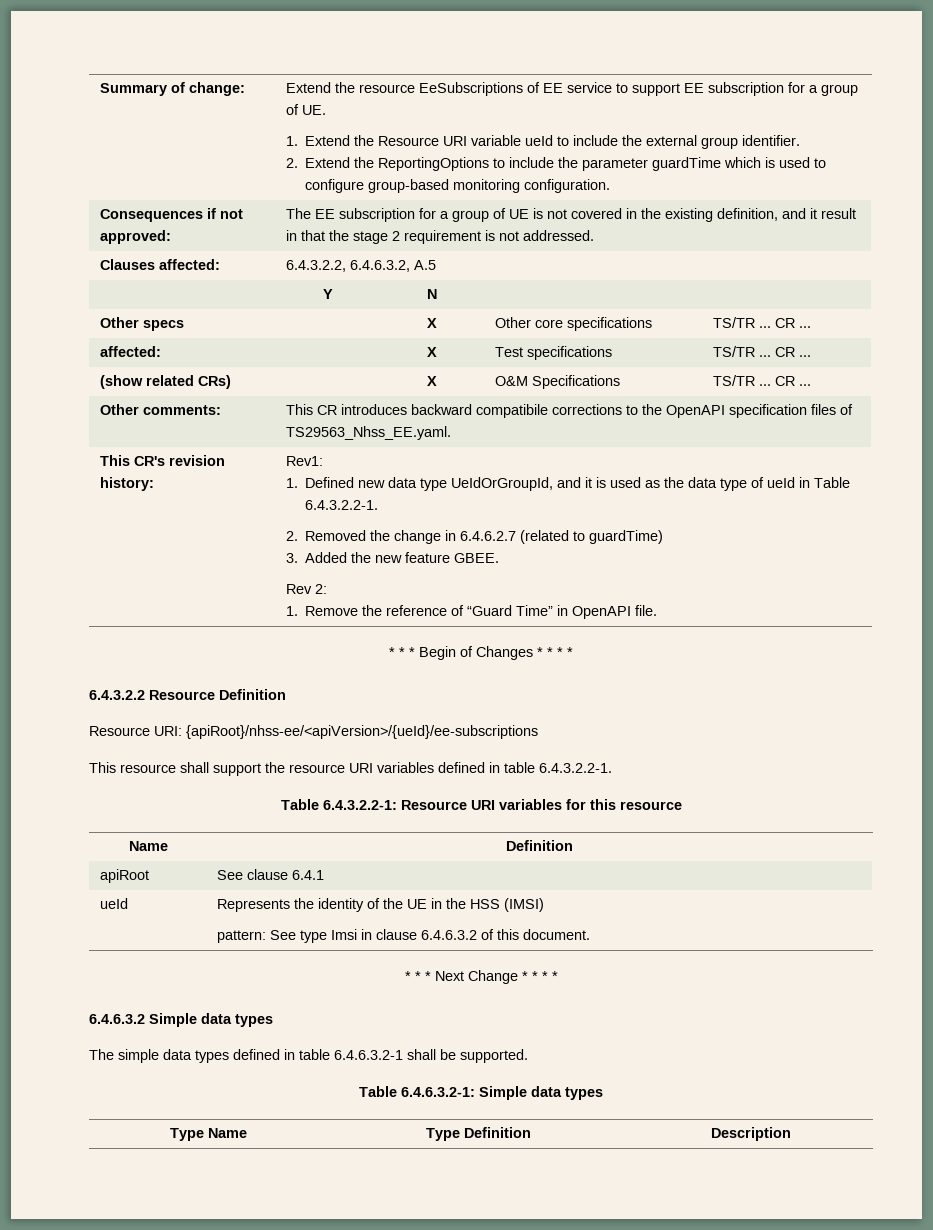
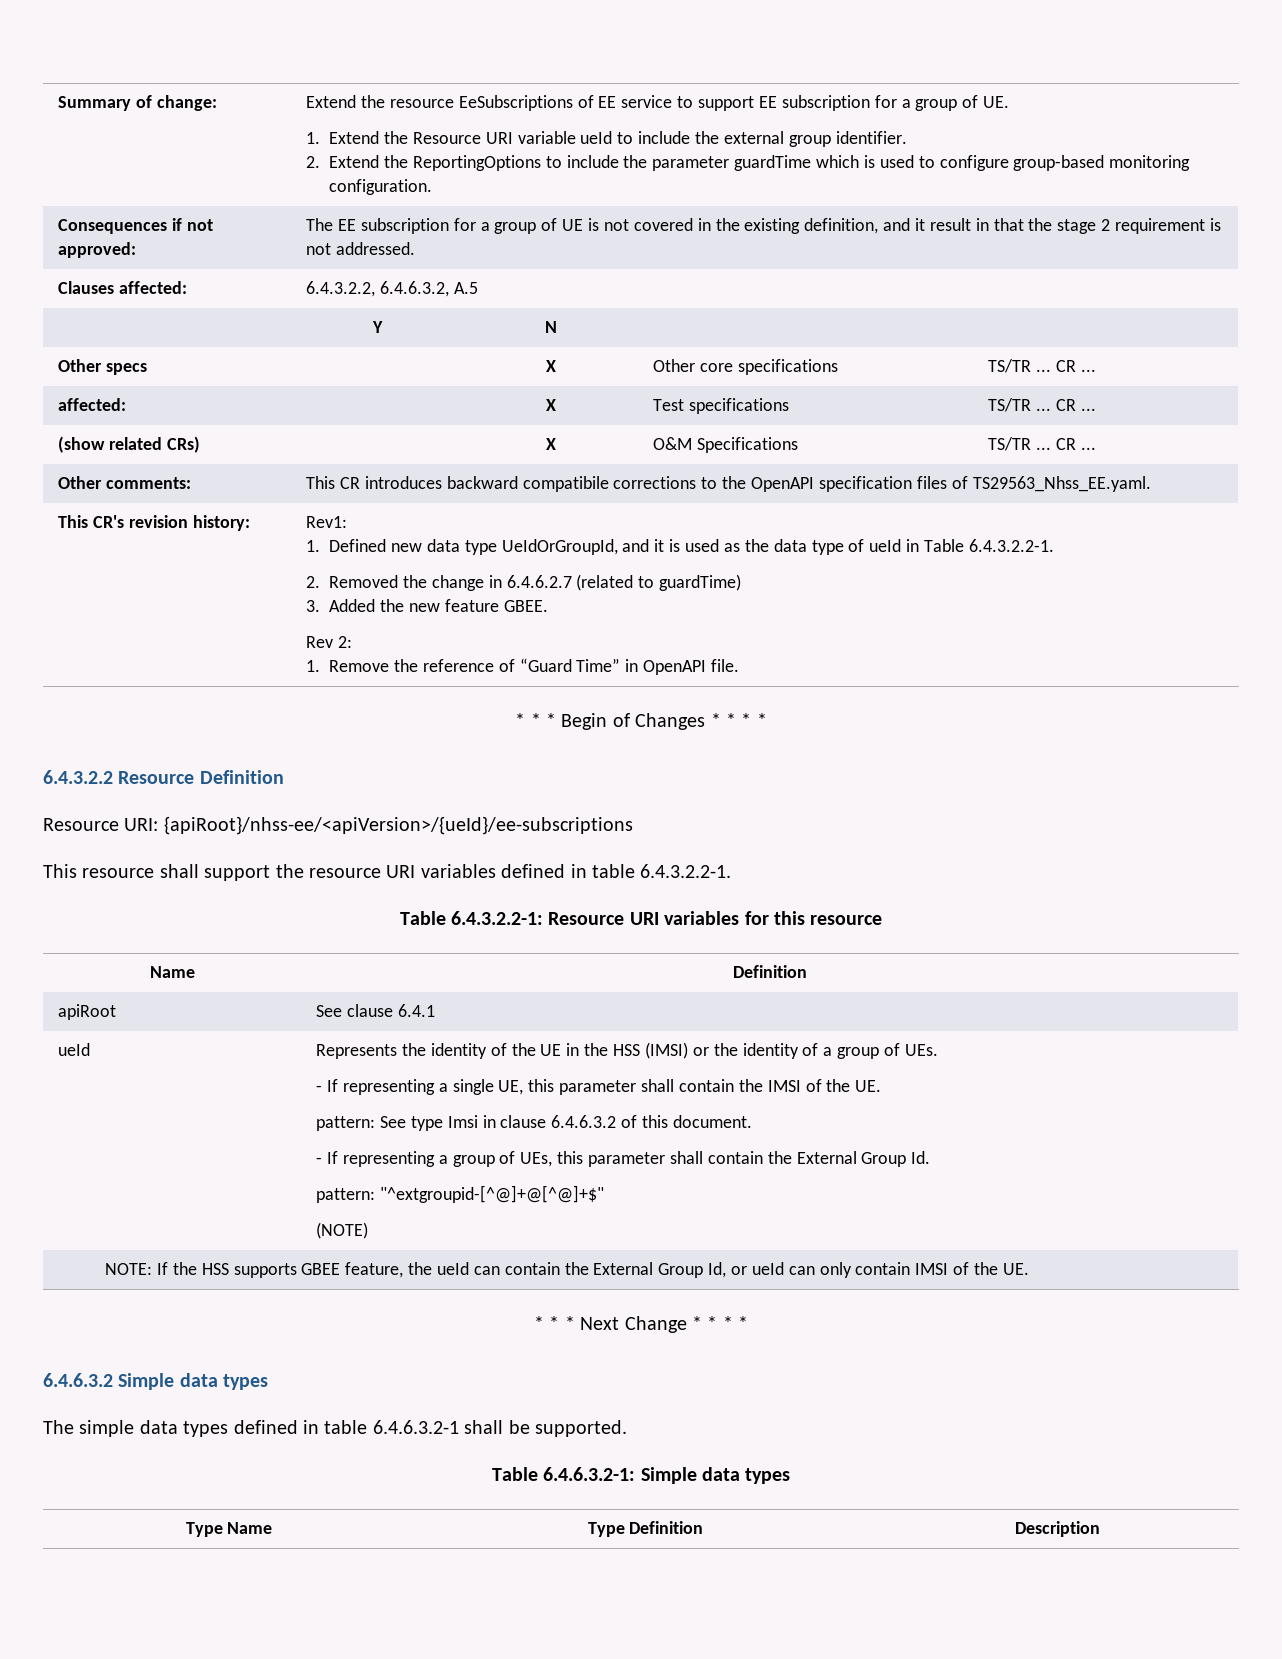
(544, 905) none -> [692,1043,938,1059] [316,1079,882,1095] or the identity of a group of UEs. // - If representing a single UE, this parameter shall contain the IMSI of the UE.
(590, 934) none -> [316,1151,931,1167] [316,1185,605,1203] [316,1222,369,1239] [105,1262,1029,1278] // - If representing a group of UEs, this parameter shall contain the External Group Id. // pattern: "^extgroupid-[^@]+@[^@]+$" // (NOTE) // NOTE: If the HSS supports GBEE feature, the ueId can contain the External Group Id, or ueId can only contain IMSI of the UE.

